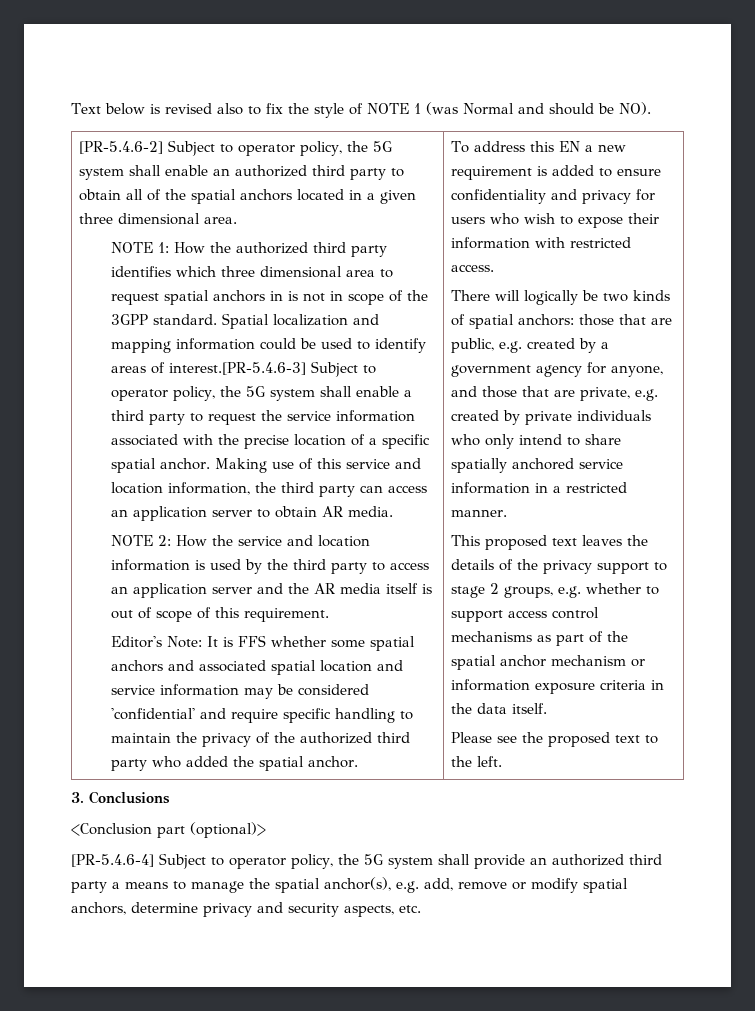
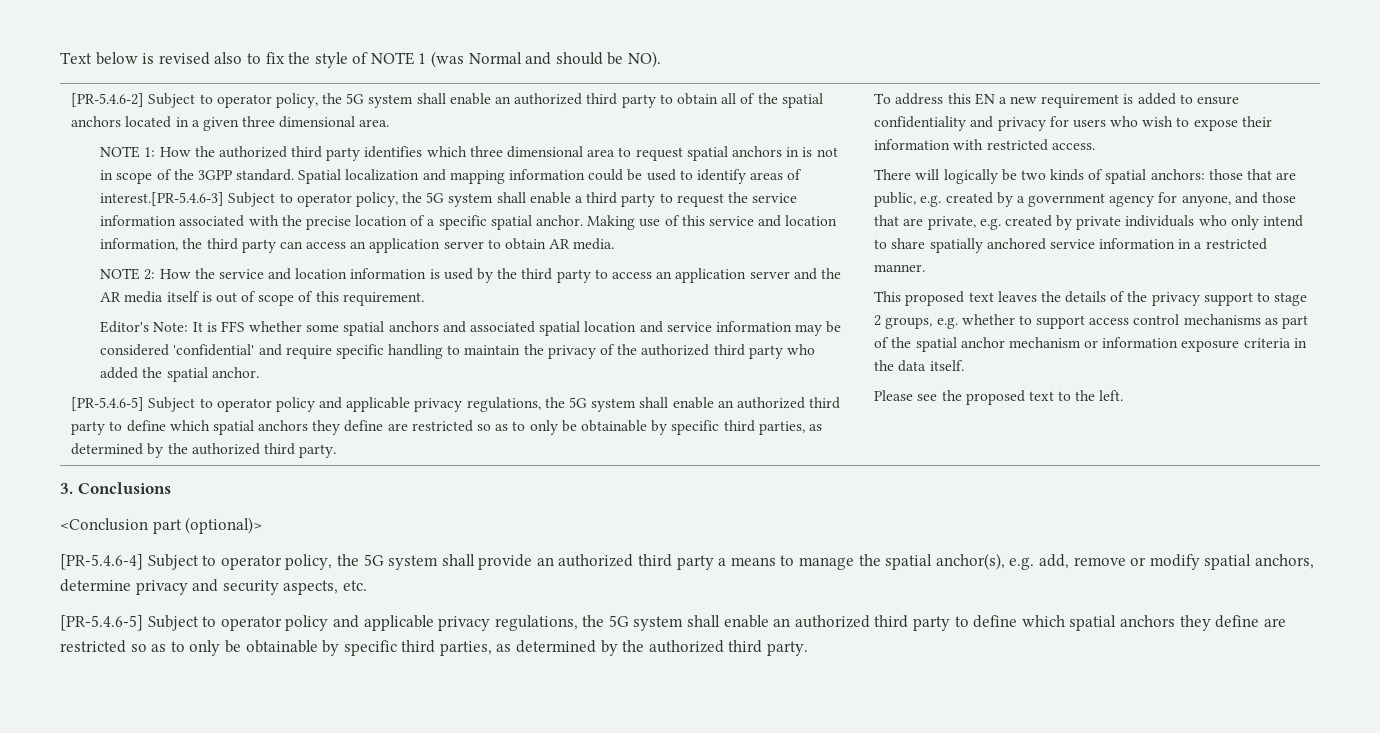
(358, 762) none -> [71,397,841,412] [71,420,822,435] [71,443,337,458] // [PR-5.4.6-5] Subject to operator policy and applicable privacy regulations, the 5G system shall enable an authorized third party to define which spatial anchors they define are restricted so as to only be obtainable by specific third parties, as determined by the authorized third party.
(421, 909) none -> [60,615,1286,631] [60,640,809,656] // [PR-5.4.6-5] Subject to operator policy and applicable privacy regulations, the 5G system shall enable an authorized third party to define which spatial anchors they define are restricted so as to only be obtainable by specific third parties, as determined by the authorized third party.

